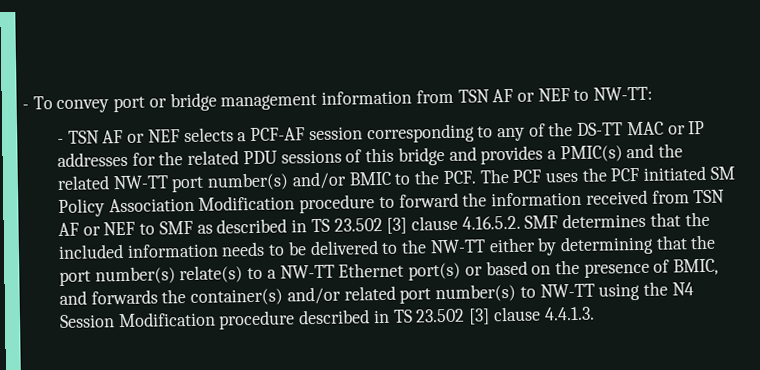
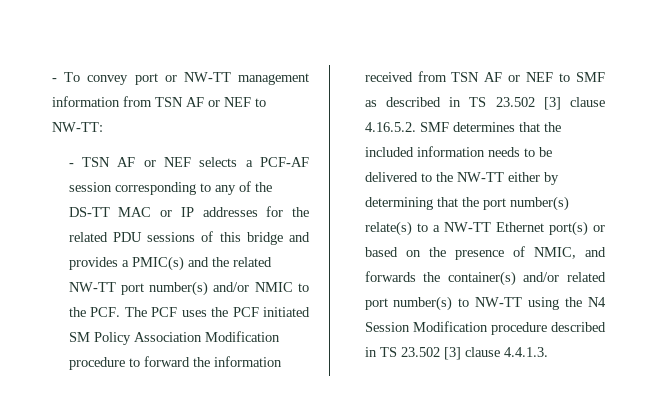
[169,92,217,112] bridge -> [183,72,231,82] NW-TT
[348,171,391,186] BMIC -> [254,282,293,292] NMIC
[673,258,720,276] BMIC, -> [533,247,576,259] NMIC,

